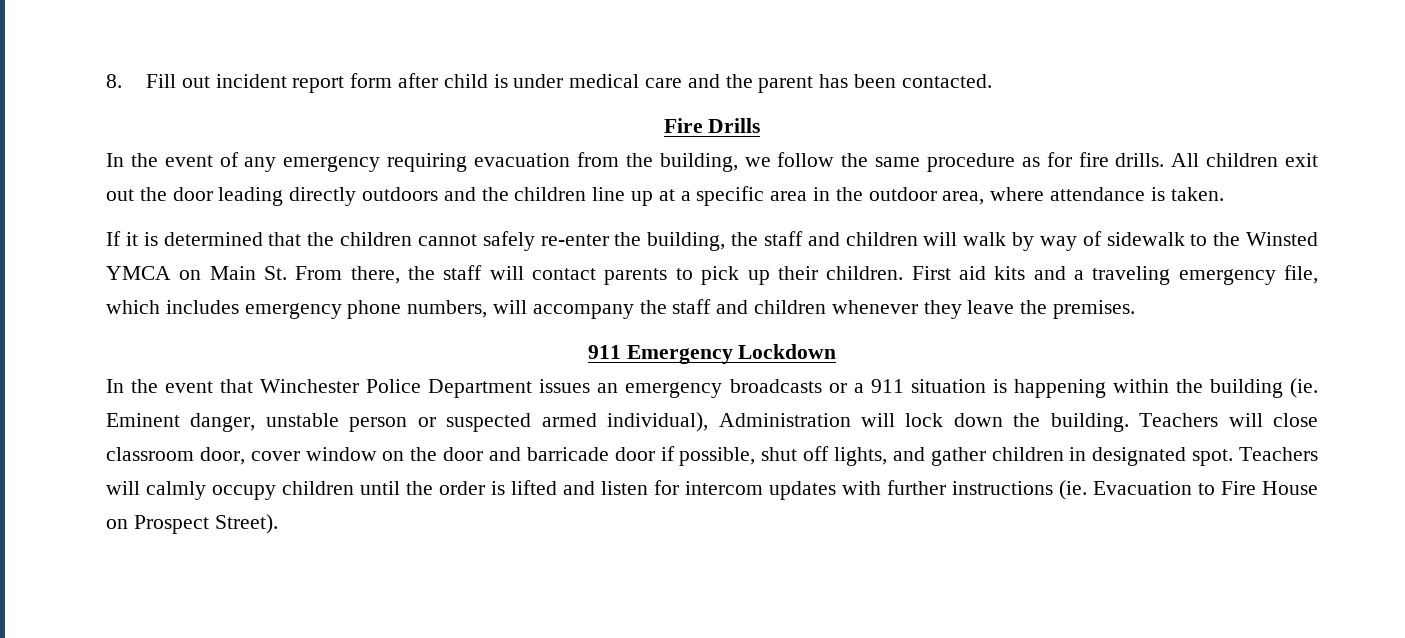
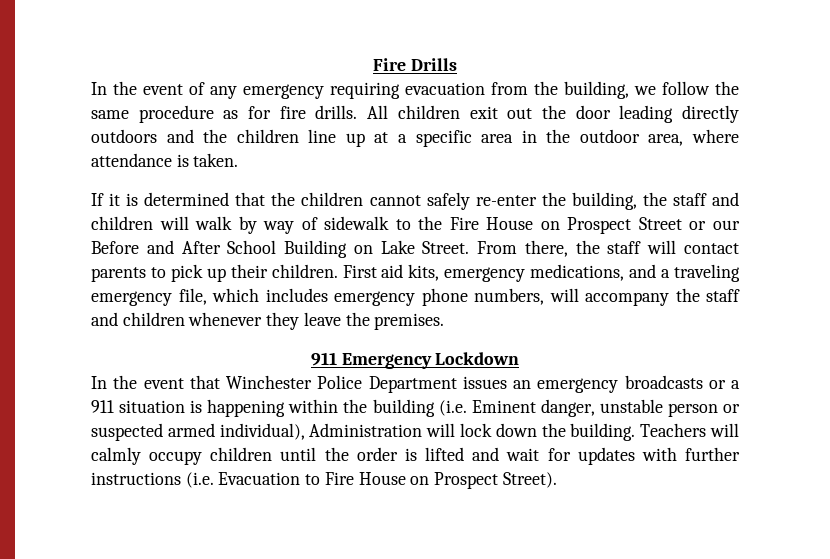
[106,73,992,93] 8. Fill out incident report form after child is under medical care and the parent has been contacted. // -> (373, 64) none
[1246,232,1319,246] [106,266,288,280] Winsted YMCA on Main St. -> [449,217,740,234] [91,240,470,258] Fire House on Prospect Street or our Before and After School Building on Lake Street.
[994,266,1026,280] kits -> [408,264,625,282] kits, emergency medications,
[1289,378,1318,398] (ie. -> [438,400,467,416] (i.e.
[1273,413,1318,427] [106,446,1319,466] [106,481,140,495] close classroom door, cover window on the door and barricade door if possible, shut off lights, and gather children in designated spot. Teachers will -> (739, 430) none
[601,480,763,495] listen for intercom -> [506,448,571,461] wait for
[1059,480,1087,500] (ie. -> [185,472,214,488] (i.e.

